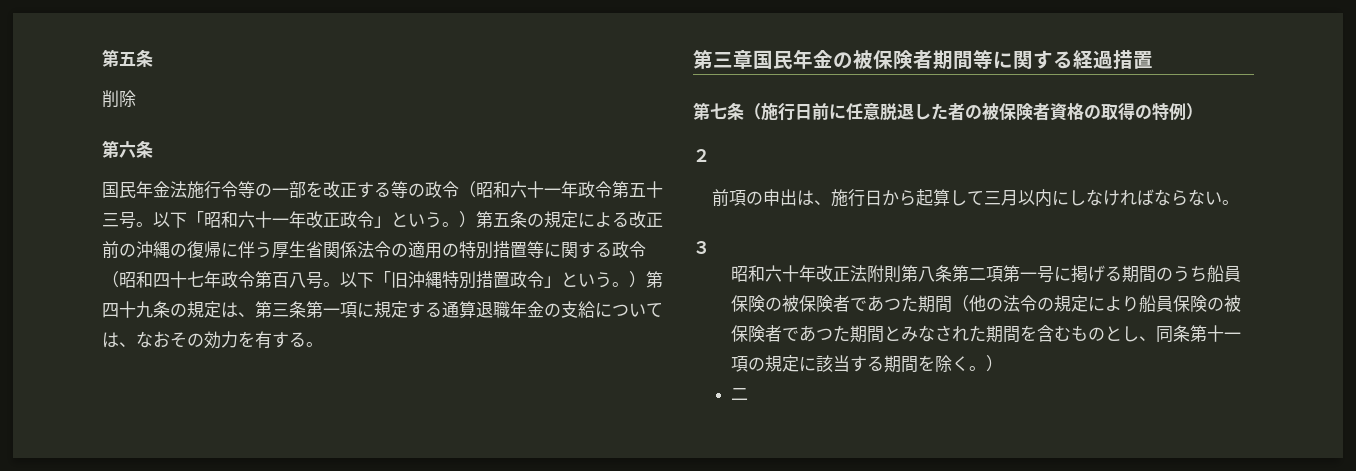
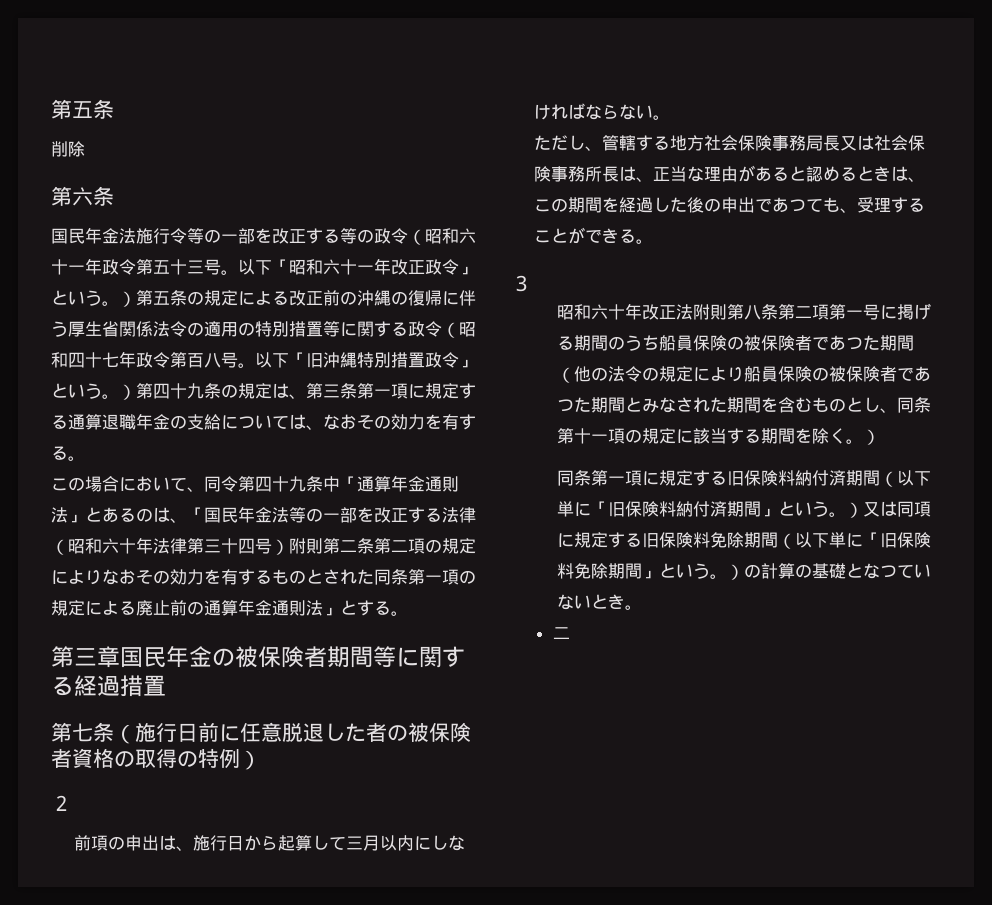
(323, 344) none -> [51,475,459,492] [51,506,476,523] [51,537,476,555] [51,569,476,585] [51,599,408,616] // この場合において、同令第四十九条中「通算年金通則法」とあるのは、「国民年金法等の一部を改正する法律（昭和六十年法律第三十四号）附則第二条第二項の規定によりなおその効力を有するものとされた同条第一項の規定による廃止前の通算年金通則法」とする。
(1240, 202) none -> [533,135,925,151] [533,165,925,182] [533,197,925,213] [533,227,653,244] // ただし、管轄する地方社会保険事務局長又は社会保険事務所長は、正当な理由があると認めるときは、この期間を経過した後の申出であつても、受理することができる。
(1004, 363) none -> [556,470,931,487] [556,501,931,518] [556,532,931,549] [556,563,931,580] [556,594,642,610] // 同条第一項に規定する旧保険料納付済期間（以下単に「旧保険料納付済期間」という。）又は同項に規定する旧保険料免除期間（以下単に「旧保険料免除期間」という。）の計算の基礎となつていないとき。

